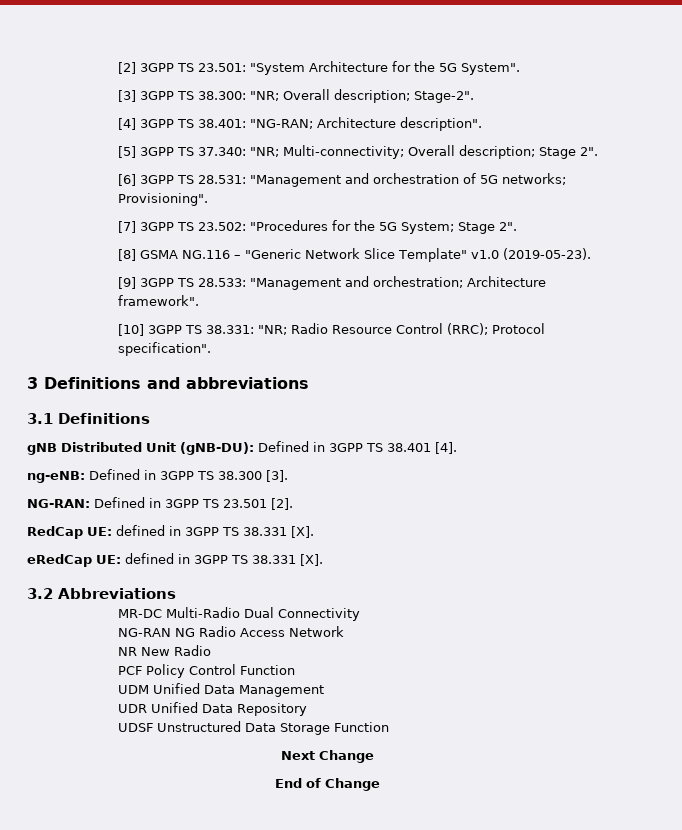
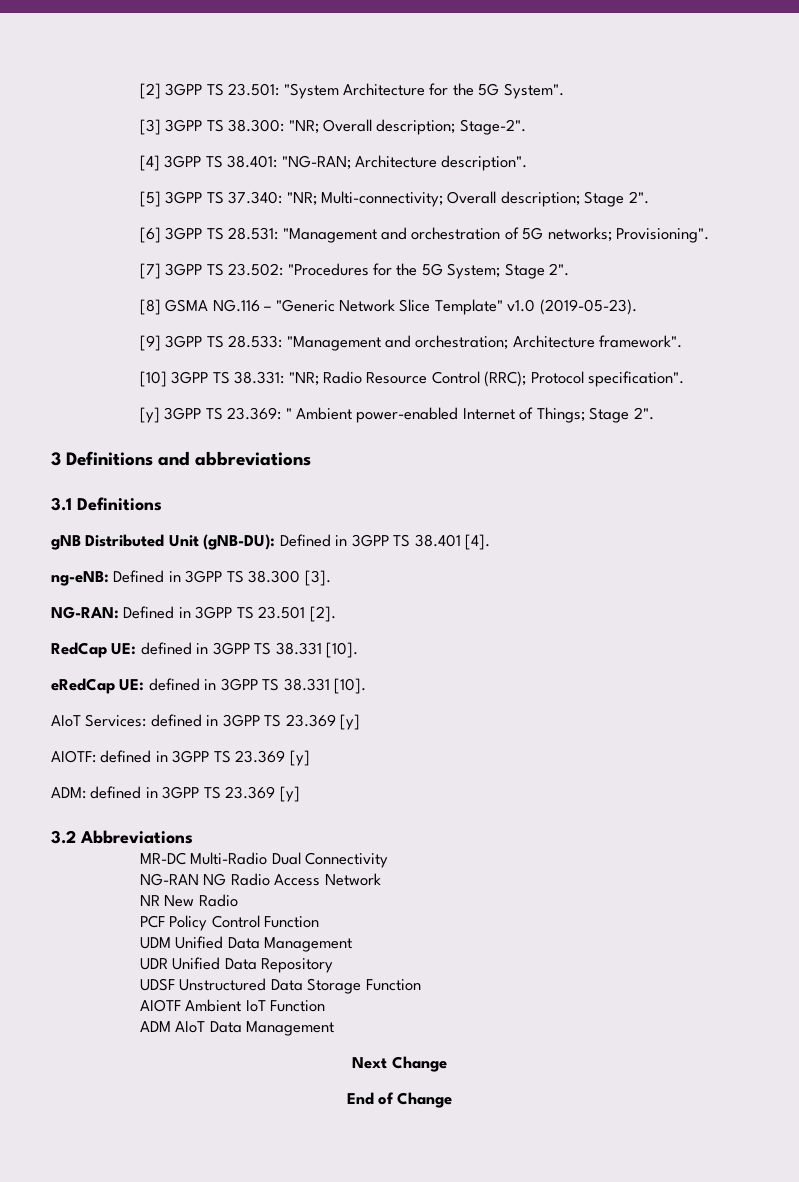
(211, 349) none -> [139,407,654,423] // [y] 3GPP TS 23.369: " Ambient power-enabled Internet of Things; Stage 2".
[291,526,314,538] [X]. -> [326,642,359,658] [10].
[300,554,323,566] [X]. -> [334,678,367,694] [51,714,361,730] [51,750,310,766] [51,786,300,802] [10]. // AIoT Services: defined in 3GPP TS 23.369 [y] // AIOTF: defined in 3GPP TS 23.369 [y] // ADM: defined in 3GPP TS 23.369 [y]
(389, 727) none -> [139,999,326,1012] [139,1021,335,1036] // AIOTF Ambient IoT Function // ADM AIoT Data Management

